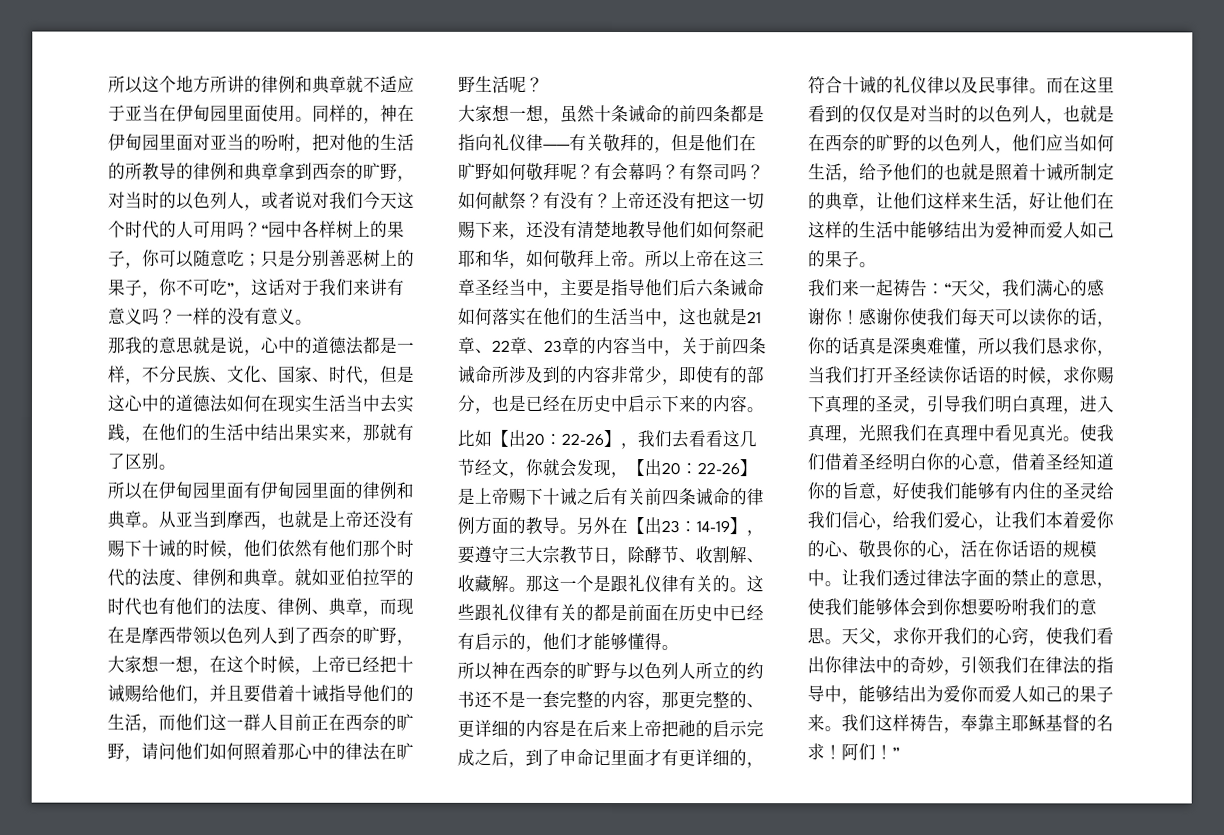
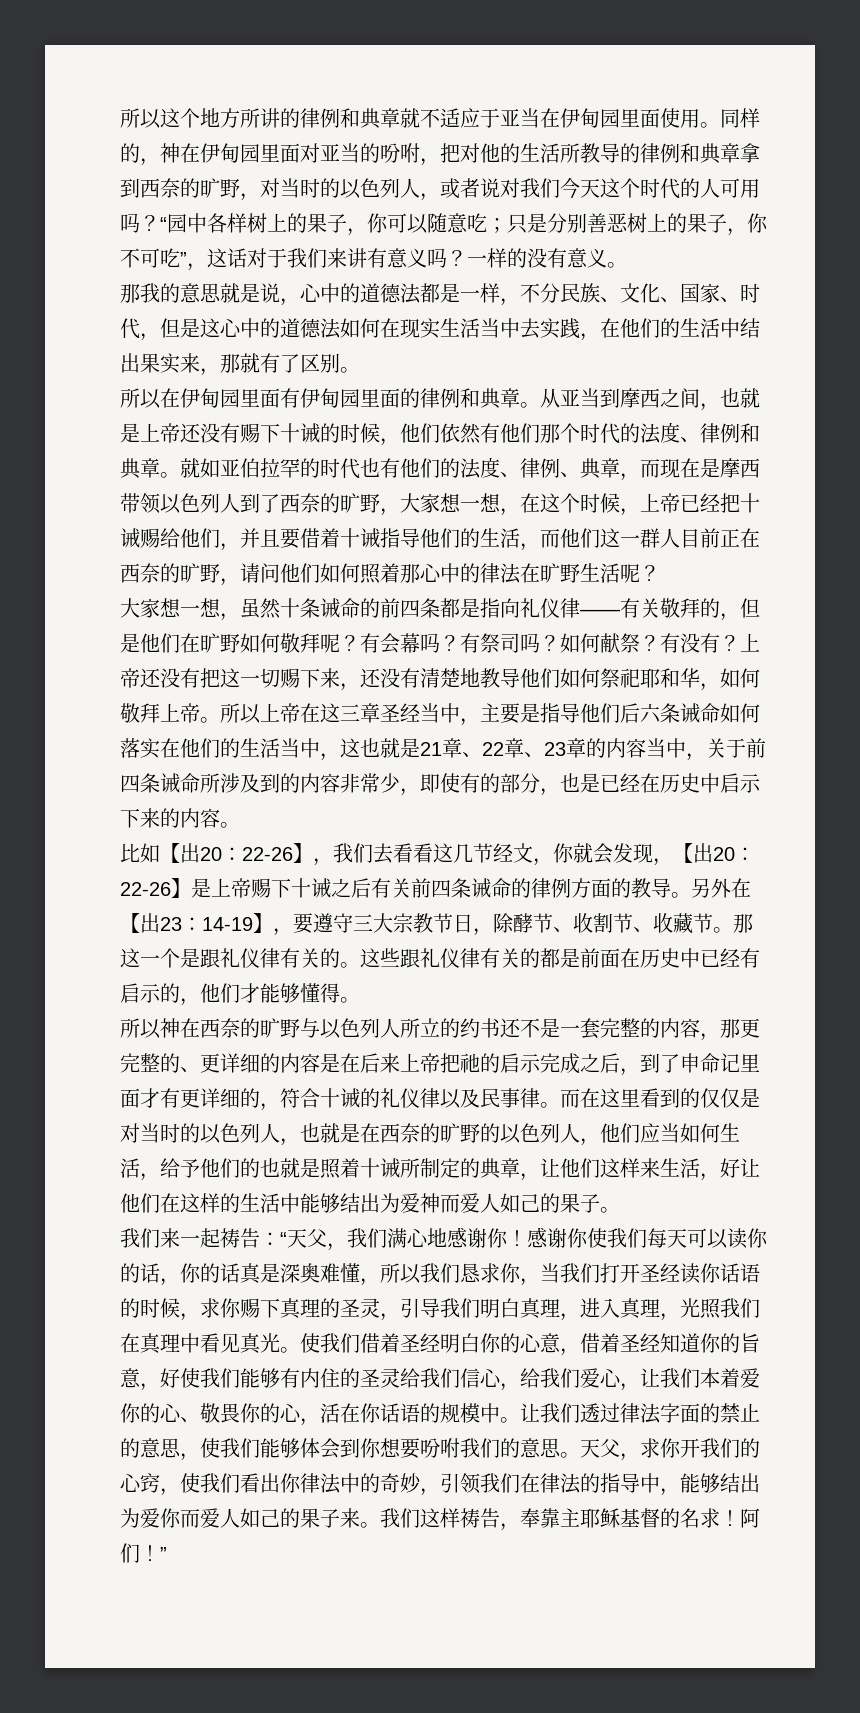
[108,162,126,180] 的 -> (560, 153) none
(261, 519) none -> [660,388,700,408] 之间
[729,546,764,564] [457,574,509,592] 解、收藏解 -> [613,913,713,934] 节、收藏节
[1070,279,1088,297] 的 -> [427,1228,447,1247] 地

